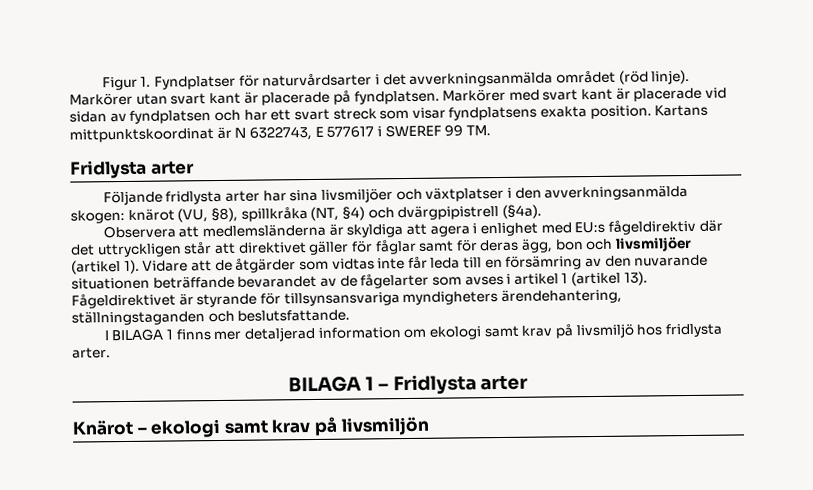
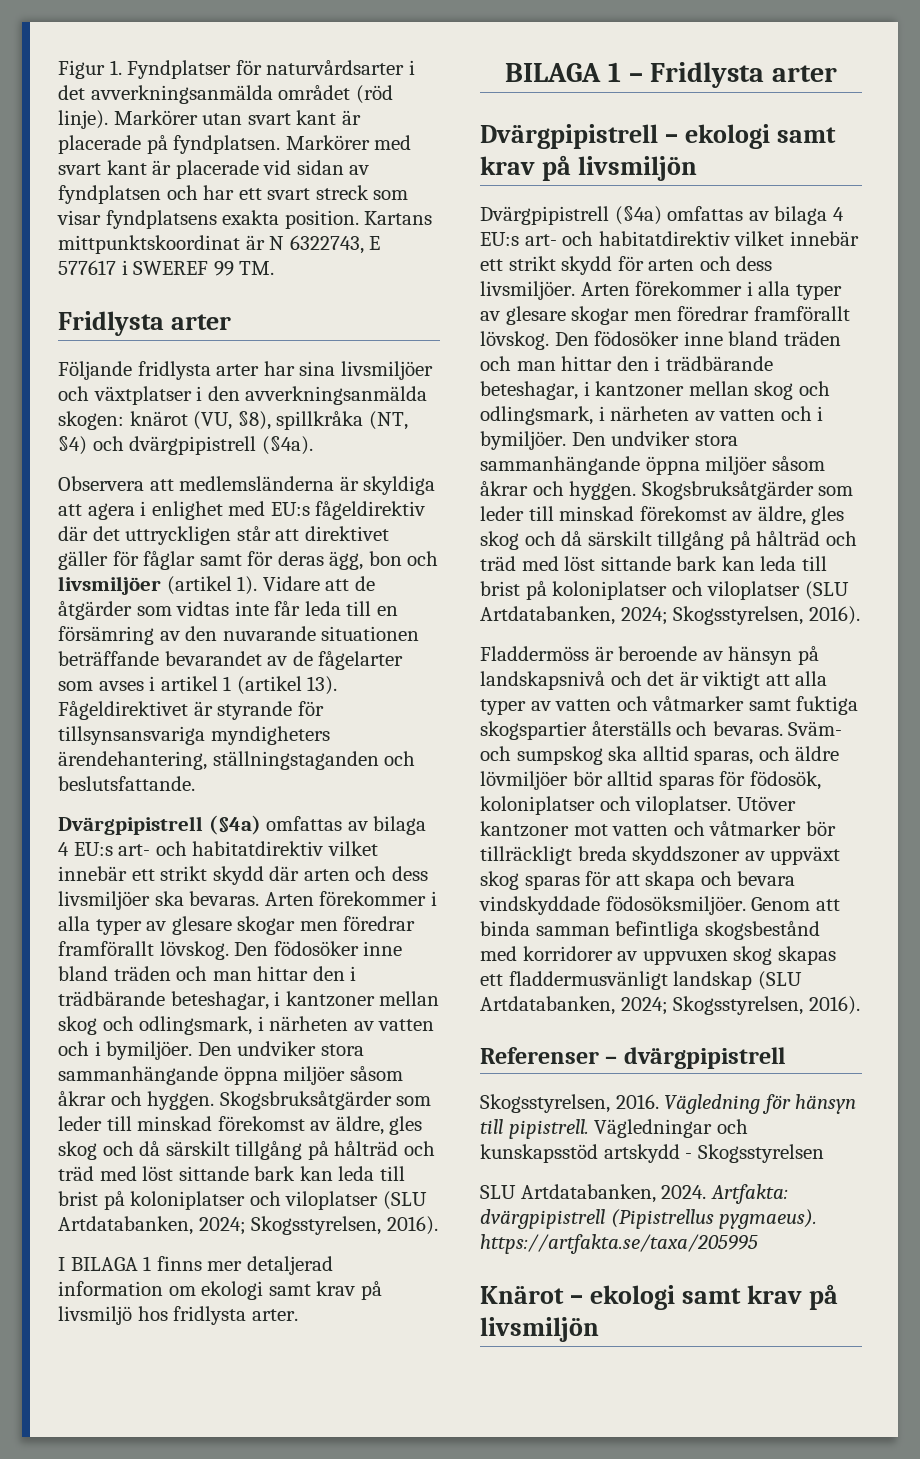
(351, 315) none -> [58,815,427,835] [58,841,378,856] [58,866,428,885] [58,891,437,910] [58,916,416,935] [58,941,403,960] [58,966,357,981] [58,991,440,1010] [58,1016,435,1035] [58,1041,364,1060] [58,1066,403,1085] [58,1091,432,1110] [58,1116,423,1135] [58,1141,435,1160] [58,1166,405,1181] [58,1191,427,1210] [58,1216,438,1235] // Dvärgpipistrell (§4a) omfattas av bilaga 4 EU:s art- och habitatdirektiv vilket innebär ett strikt skydd där arten och dess livsmiljöer ska bevaras. Arten förekommer i alla typer av glesare skogar men föredrar framförallt lövskog. Den födosöker inne bland träden och man hittar den i trädbärande beteshagar, i kantzoner mellan skog och odlingsmark, i närheten av vatten och i bymiljöer. Den undviker stora sammanhängande öppna miljöer såsom åkrar och hyggen. Skogsbruksåtgärder som leder till minskad förekomst av äldre, gles skog och då särskilt tillgång på hålträd och träd med löst sittande bark kan leda till brist på koloniplatser och viloplatser (SLU Artdatabanken, 2024; Skogsstyrelsen, 2016).
(529, 383) none -> [480,124,837,149] [480,155,698,181] [480,206,844,225] [480,231,859,246] [480,256,773,275] [480,281,842,300] [480,306,850,325] [480,331,841,350] [480,356,773,371] [480,381,830,400] [480,406,824,425] [480,431,738,450] [480,456,825,475] [480,481,854,500] [480,506,845,525] [480,531,857,550] [480,556,827,571] [480,581,849,600] [480,606,860,625] [480,646,819,665] [480,671,828,690] [480,696,859,715] [480,721,843,740] [480,746,840,765] [480,771,821,790] [480,796,796,815] [480,821,836,837] [480,846,841,865] [480,871,796,890] [479,896,840,915] [480,921,820,940] [480,946,836,965] [480,971,802,990] [480,996,860,1015] [480,1047,785,1069] [480,1094,857,1114] [480,1119,748,1139] [480,1144,824,1163] [480,1184,788,1204] [480,1209,818,1229] [480,1234,758,1254] // Dvärgpipistrell – ekologi samt krav på livsmiljön // Dvärgpipistrell (§4a) omfattas av bilaga 4 EU:s art- och habitatdirektiv vilket innebär ett strikt skydd för arten och dess livsmiljöer. Arten förekommer i alla typer av glesare skogar men föredrar framförallt lövskog. Den födosöker inne bland träden och man hittar den i trädbärande beteshagar, i kantzoner mellan skog och odlingsmark, i närheten av vatten och i bymiljöer. Den undviker stora sammanhängande öppna miljöer såsom åkrar och hyggen. Skogsbruksåtgärder som leder till minskad förekomst av äldre, gles skog och då särskilt tillgång på hålträd och träd med löst sittande bark kan leda till brist på koloniplatser och viloplatser (SLU Artdatabanken, 2024; Skogsstyrelsen, 2016). // Fladdermöss är beroende av hänsyn på landskapsnivå och det är viktigt att alla typer av vatten och våtmarker samt fuktiga skogspartier återställs och bevaras. Sväm- och sumpskog ska alltid sparas, och äldre lövmiljöer bör alltid sparas för födosök, koloniplatser och viloplatser. Utöver kantzoner mot vatten och våtmarker bör tillräckligt breda skyddszoner av uppväxt skog sparas för att skapa och bevara vindskyddade födosöksmiljöer. Genom att binda samman befintliga skogsbestånd med korridorer av uppvuxen skog skapas ett fladdermusvänligt landskap (SLU Artdatabanken, 2024; Skogsstyrelsen, 2016). // Referenser – dvärgpipistrell // Skogsstyrelsen, 2016. Vägledning för hänsyn till pipistrell. Vägledningar och kunskapsstöd artskydd - Skogsstyrelsen // SLU Artdatabanken, 2024. Artfakta: dvärgpipistrell (Pipistrellus pygmaeus). https://artfakta.se/taxa/205995

